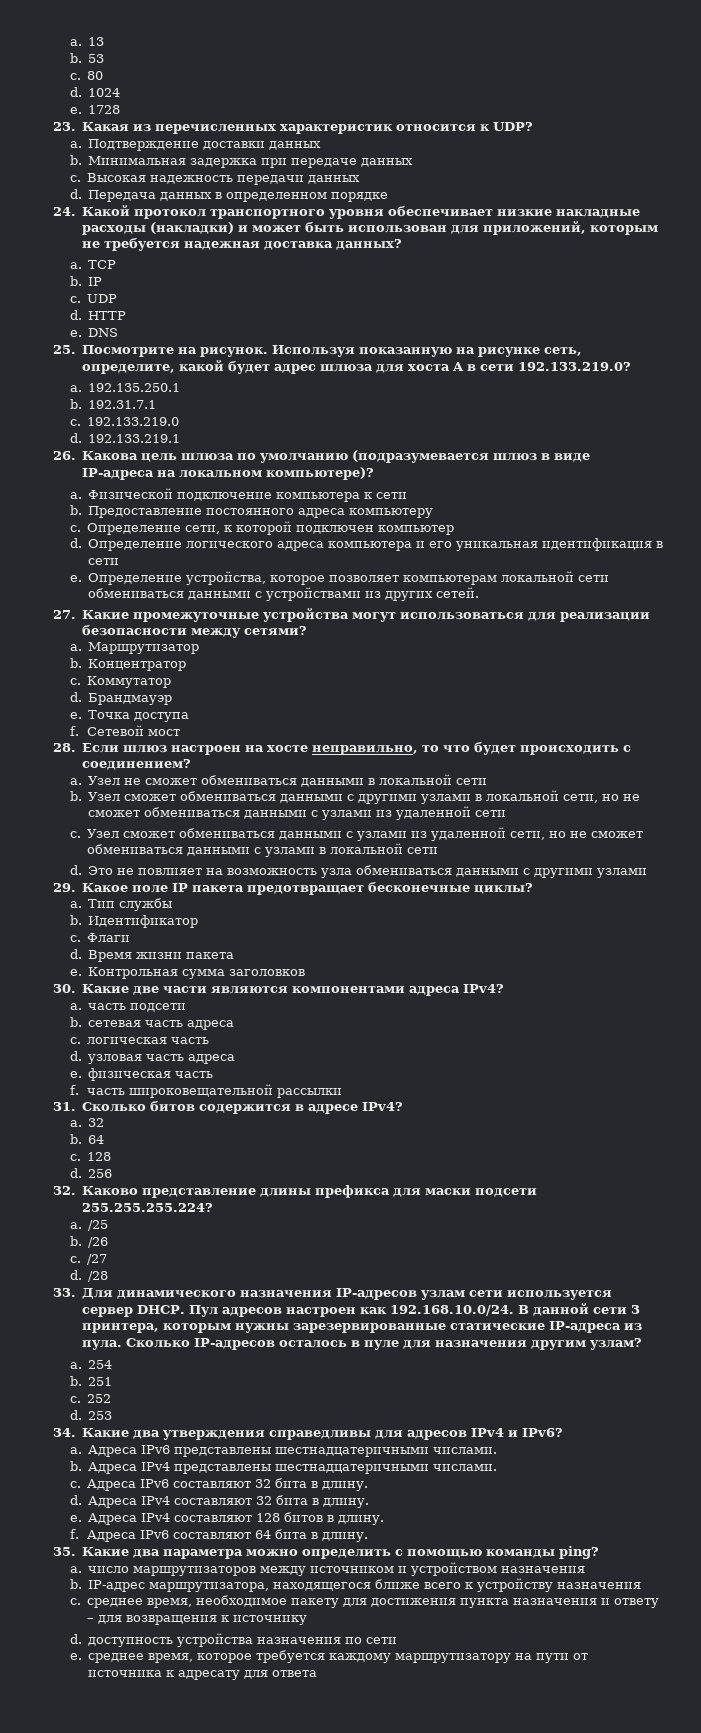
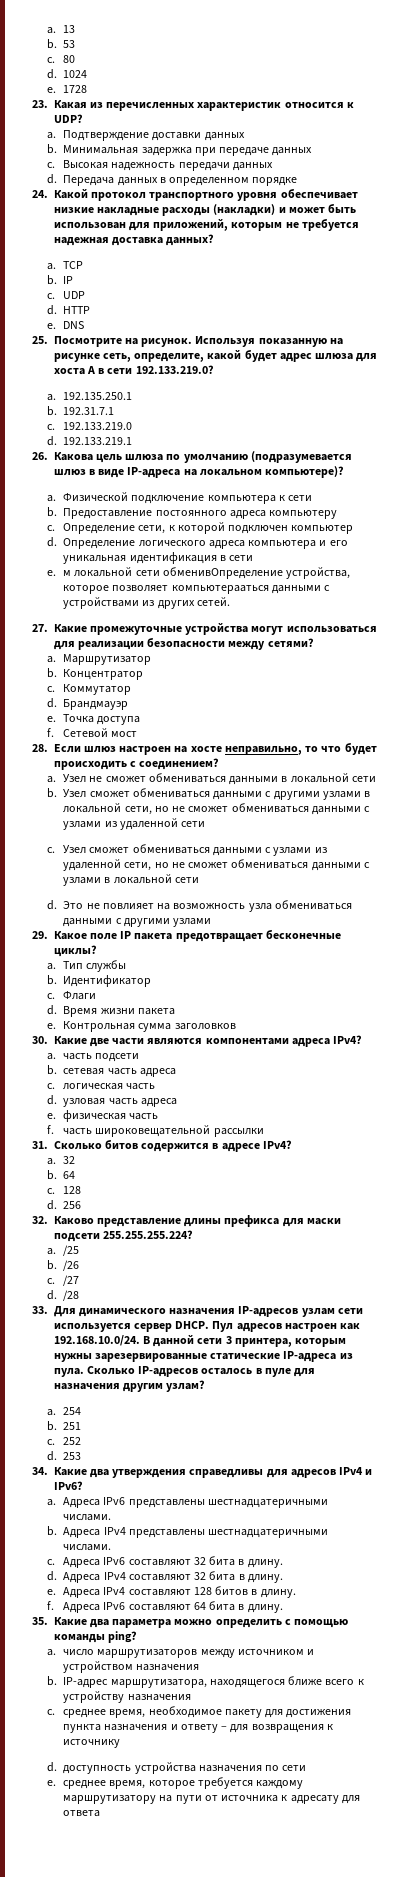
[88,571,610,585] [88,588,185,598] Определение устройства, которое позволяет компьютерам локальной сети обмениваться -> [63,567,351,579] [63,585,269,594] м локальной сети обменивОпределение устройства, которое позволяет компьютерааться

